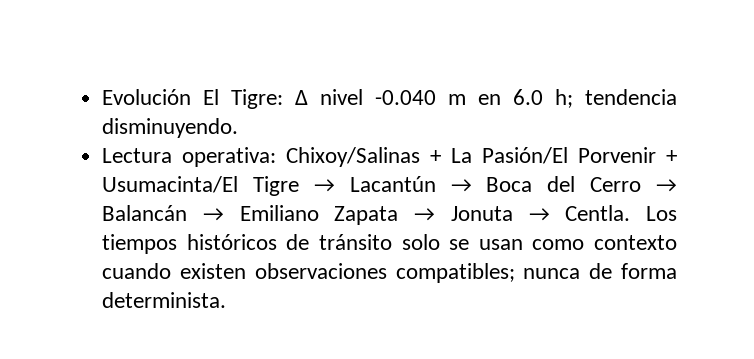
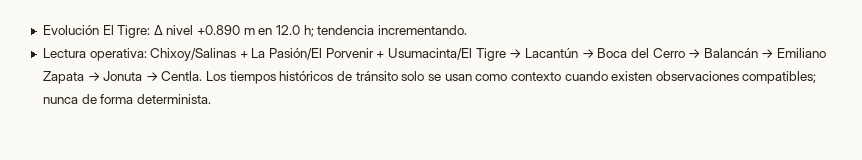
[375,90,437,105] -0.040 -> [197,25,241,35] +0.890
[513,89,544,105] 6.0 -> [276,25,301,35] 12.0
[102,118,239,138] disminuyendo. -> [377,25,467,35] incrementando.

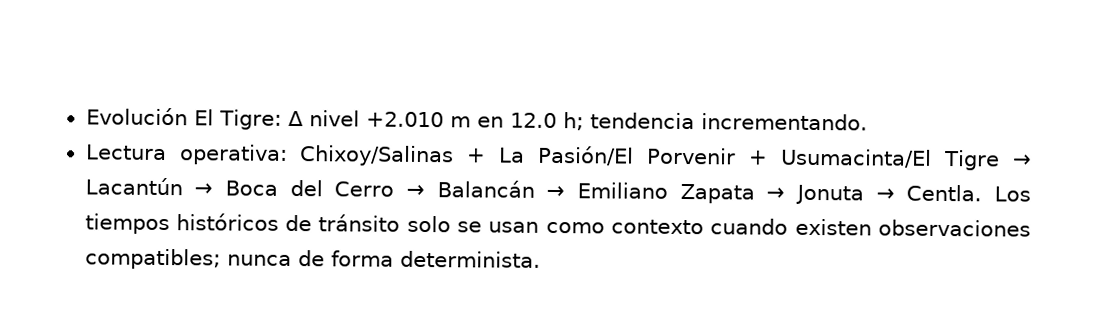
[197,25,241,35] +0.890 -> [365,111,444,128] +2.010

